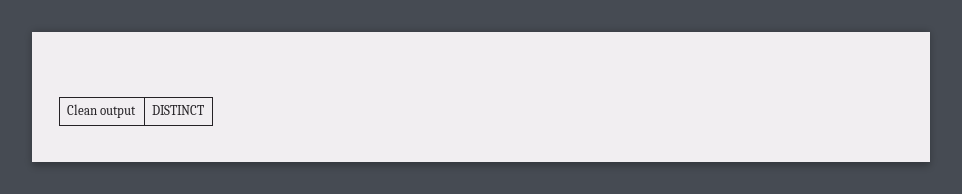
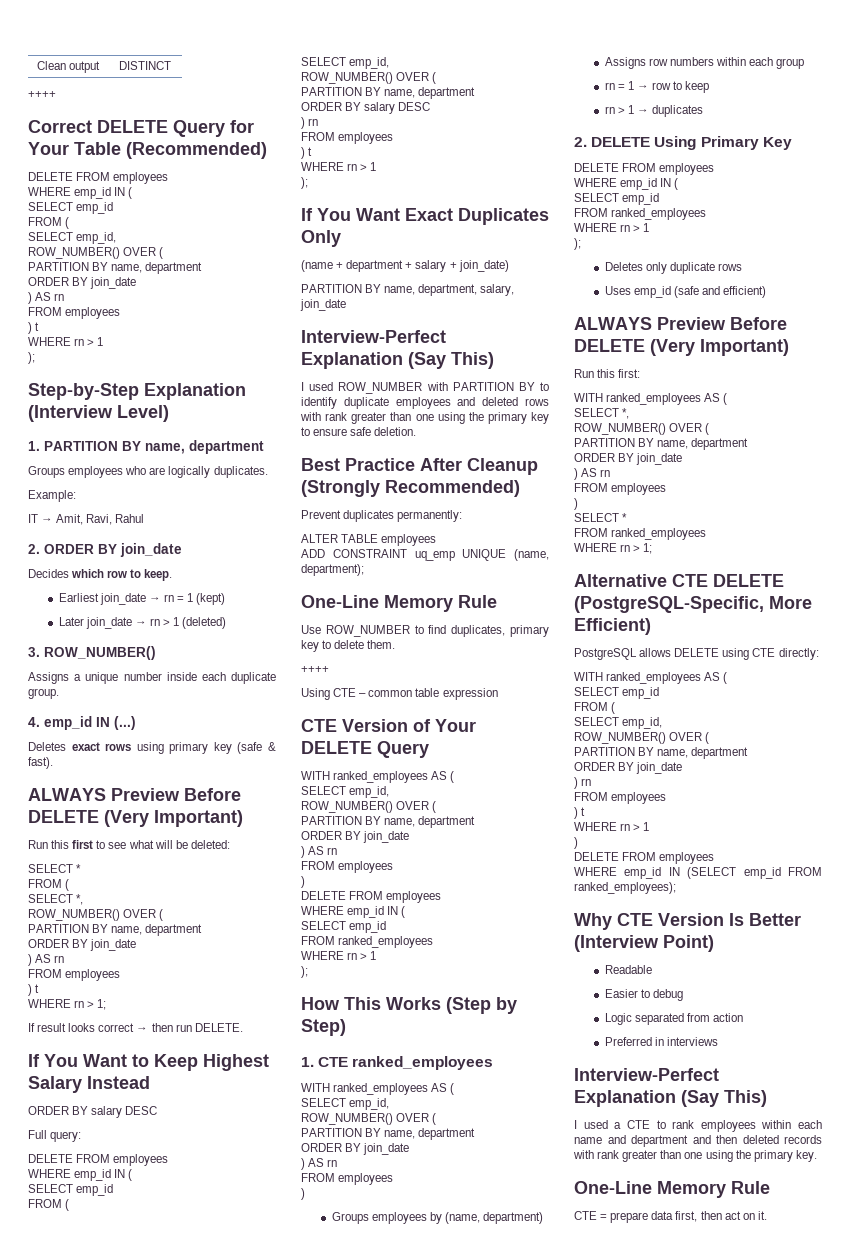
(204, 110) none -> [28,91,56,98] [28,120,254,137] [28,142,267,159] [28,172,169,184] [28,187,133,199] [28,202,114,214] [28,217,70,229] [28,232,117,244] [28,247,164,259] [28,262,203,274] [28,277,137,289] [28,292,65,304] [28,307,121,319] [28,322,40,334] [28,337,104,346] [28,352,35,364] [28,383,246,400] [28,405,169,422] [28,440,264,454] [28,466,268,478] [28,490,76,502] [28,514,145,525] [28,543,182,557] [28,569,173,581] [58,593,226,605] [58,617,227,629] [28,646,156,660] [28,672,276,684] [28,688,59,699] [28,716,136,730] [28,742,276,754] [28,757,53,769] [28,788,241,801] [28,810,243,827] [28,840,230,849] [28,864,82,873] [28,879,70,891] [28,894,84,905] [28,909,164,921] [28,924,203,936] [28,939,137,951] [28,954,65,966] [28,969,121,981] [28,984,40,996] [28,999,107,1010] [28,1023,243,1032] [28,1054,269,1071] [28,1076,150,1093] [28,1106,158,1118] [28,1130,82,1142] [28,1154,169,1166] [28,1169,133,1181] [28,1184,114,1196] [28,1199,70,1211] [301,57,390,69] [301,72,437,84] [301,87,476,99] [301,102,431,114] [301,117,319,129] [301,132,394,144] [301,147,313,159] [301,162,377,171] [301,177,308,189] [301,208,549,225] [301,230,341,247] [301,260,509,272] [301,284,515,296] [300,299,346,311] [301,330,446,343] [301,352,494,369] [301,382,549,394] [301,397,549,409] [300,412,549,424] [301,427,417,436] [301,458,538,475] [301,480,520,497] [301,510,463,522] [301,534,437,546] [301,549,549,561] [301,564,364,576] [301,595,497,612] [301,625,549,637] [301,640,396,652] [301,666,329,673] [301,688,498,700] [301,719,476,732] [301,741,429,758] [301,771,455,783] [301,786,390,798] [301,801,437,813] [301,816,476,828] [301,831,410,843] [301,846,338,858] [301,861,394,873] [301,876,305,888] [301,891,442,903] [301,906,406,918] [301,921,387,933] [301,936,434,948] [301,951,377,960] [301,966,308,978] [301,997,517,1014] [301,1019,346,1036] [301,1056,494,1070] [301,1083,455,1095] [301,1098,390,1110] [301,1113,437,1125] [301,1128,476,1140] [301,1143,410,1155] [301,1158,338,1170] [301,1173,394,1185] [301,1188,305,1200] [331,1212,543,1224] [604,57,805,69] [604,81,710,93] [604,105,703,117] [574,136,792,150] [574,163,715,175] [574,178,679,190] [574,193,660,205] [574,208,707,220] [574,223,650,232] [574,238,581,250] [604,262,742,274] [604,286,766,298] [574,317,787,330] [574,339,789,356] [574,369,641,378] [574,393,728,405] [574,408,630,419] [574,423,710,435] [574,438,749,450] [574,453,683,465] [574,468,611,480] [574,483,667,495] [574,498,578,510] [574,513,628,522] [574,528,707,540] [574,543,653,554] [574,574,784,587] [574,596,812,613] [574,618,651,635] [574,648,819,660] [574,672,728,684] [574,687,660,699] [574,702,616,714] [574,717,663,729] [574,732,710,744] [574,747,749,759] [574,762,683,774] [574,777,592,789] [574,792,667,804] [574,807,586,819] [574,822,650,831] [574,837,578,849] [574,852,715,864] [574,867,822,879] [574,882,676,894] [574,913,801,930] [574,935,714,952] [604,965,652,974] [604,989,683,1001] [604,1013,743,1025] [604,1037,718,1046] [574,1068,719,1081] [574,1090,767,1107] [574,1120,822,1132] [574,1135,822,1147] [573,1150,817,1162] [574,1181,770,1198] [574,1211,767,1223] // ++++ // Correct DELETE Query for Your Table (Recommended) // DELETE FROM employees // WHERE emp_id IN ( // SELECT emp_id // FROM ( // SELECT emp_id, // ROW_NUMBER() OVER ( // PARTITION BY name, department // ORDER BY join_date // ) AS rn // FROM employees // ) t // WHERE rn > 1 // ); // Step-by-Step Explanation (Interview Level) // 1. PARTITION BY name, department // Groups employees who are logically duplicates. // Example: // IT → Amit, Ravi, Rahul // 2. ORDER BY join_date // Decides which row to keep. // Earliest join_date → rn = 1 (kept) // Later join_date → rn > 1 (deleted) // 3. ROW_NUMBER() // Assigns a unique number inside each duplicate group. // 4. emp_id IN (...) // Deletes exact rows using primary key (safe & fast). // ALWAYS Preview Before DELETE (Very Important) // Run this first to see what will be deleted: // SELECT * // FROM ( // SELECT *, // ROW_NUMBER() OVER ( // PARTITION BY name, department // ORDER BY join_date // ) AS rn // FROM employees // ) t // WHERE rn > 1; // If result looks correct → then run DELETE. // If You Want to Keep Highest Salary Instead // ORDER BY salary DESC // Full query: // DELETE FROM employees // WHERE emp_id IN ( // SELECT emp_id // FROM ( // SELECT emp_id, // ROW_NUMBER() OVER ( // PARTITION BY name, department // ORDER BY salary DESC // ) rn // FROM employees // ) t // WHERE rn > 1 // ); // If You Want Exact Duplicates Only // (name + department + salary + join_date) // PARTITION BY name, department, salary, join_date // Interview-Perfect Explanation (Say This) // I used ROW_NUMBER with PARTITION BY to identify duplicate employees and deleted rows with rank greater than one using the primary key to ensure safe deletion. // Best Practice After Cleanup (Strongly Recommended) // Prevent duplicates permanently: // ALTER TABLE employees // ADD CONSTRAINT uq_emp UNIQUE (name, department); // One-Line Memory Rule // Use ROW_NUMBER to find duplicates, primary key to delete them. // ++++ // Using CTE – common table expression // CTE Version of Your DELETE Query // WITH ranked_employees AS ( // SELECT emp_id, // ROW_NUMBER() OVER ( // PARTITION BY name, department // ORDER BY join_date // ) AS rn // FROM employees // ) // DELETE FROM employees // WHERE emp_id IN ( // SELECT emp_id // FROM ranked_employees // WHERE rn > 1 // ); // How This Works (Step by Step) // 1. CTE ranked_employees // WITH ranked_employees AS ( // SELECT emp_id, // ROW_NUMBER() OVER ( // PARTITION BY name, department // ORDER BY join_date // ) AS rn // FROM employees // ) // Groups employees by (name, department) // Assigns row numbers within each group // rn = 1 → row to keep // rn > 1 → duplicates // 2. DELETE Using Primary Key // DELETE FROM employees // WHERE emp_id IN ( // SELECT emp_id // FROM ranked_employees // WHERE rn > 1 // ); // Deletes only duplicate rows // Uses emp_id (safe and efficient) // ALWAYS Preview Before DELETE (Very Important) // Run this first: // WITH ranked_employees AS ( // SELECT *, // ROW_NUMBER() OVER ( // PARTITION BY name, department // ORDER BY join_date // ) AS rn // FROM employees // ) // SELECT * // FROM ranked_employees // WHERE rn > 1; // Alternative CTE DELETE (PostgreSQL-Specific, More Efficient) // PostgreSQL allows DELETE using CTE directly: // WITH ranked_employees AS ( // SELECT emp_id // FROM ( // SELECT emp_id, // ROW_NUMBER() OVER ( // PARTITION BY name, department // ORDER BY join_date // ) rn // FROM employees // ) t // WHERE rn > 1 // ) // DELETE FROM employees // WHERE emp_id IN (SELECT emp_id FROM ranked_employees); // Why CTE Version Is Better (Interview Point) // Readable // Easier to debug // Logic separated from action // Preferred in interviews // Interview-Perfect Explanation (Say This) // I used a CTE to rank employees within each name and department and then deleted records with rank greater than one using the primary key. // One-Line Memory Rule // CTE = prepare data first, then act on it.

